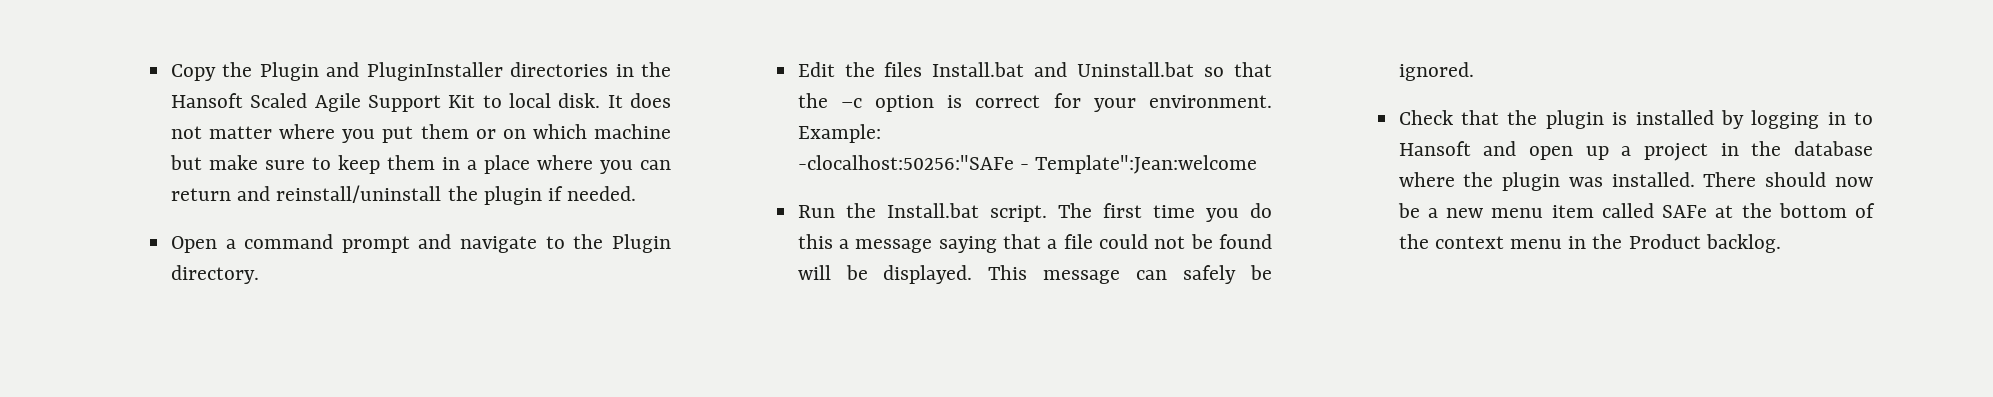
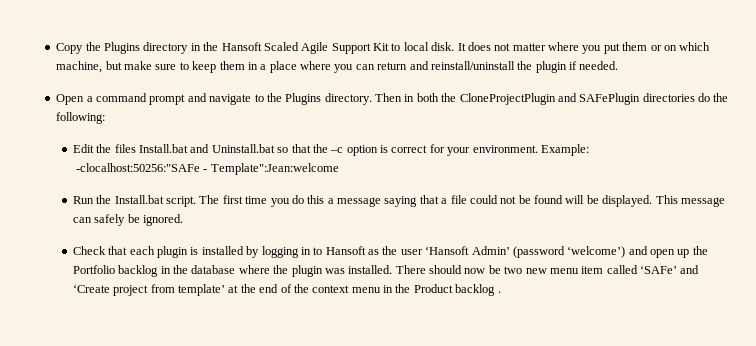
[259,62,609,81] Plugin and PluginInstaller directories -> [104,42,189,54] Plugins directory
[594,124,671,139] machine -> [56,61,103,73] machine,
[612,234,671,253] Plugin -> [285,93,322,105] Plugins
(259, 274) none -> [375,93,729,105] [56,112,106,124] Then in both the CloneProjectPlugin and SAFePlugin directories do the following:
[1507,110,1538,125] the -> [129,246,155,255] each
[1483,141,1708,161] and open up a project -> [368,246,708,258] [72,265,159,277] as the user ‘Hansoft Admin’ (password ‘welcome’) and open up the Portfolio backlog
[1427,208,1438,218] a -> [504,266,523,274] two
[1662,205,1708,218] SAFe -> [640,265,700,274] [72,284,226,296] ‘SAFe’ and ‘Create project from template’
[1778,203,1847,218] bottom -> [259,284,279,293] end
[1705,234,1781,253] backlog. -> [455,284,501,296] backlog .

